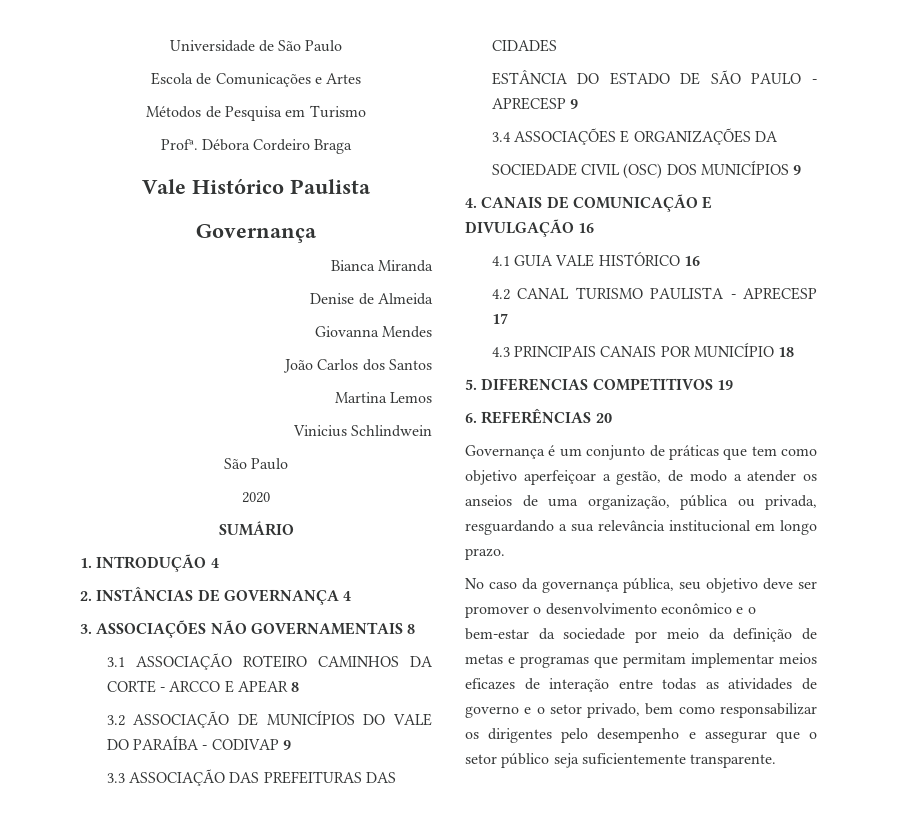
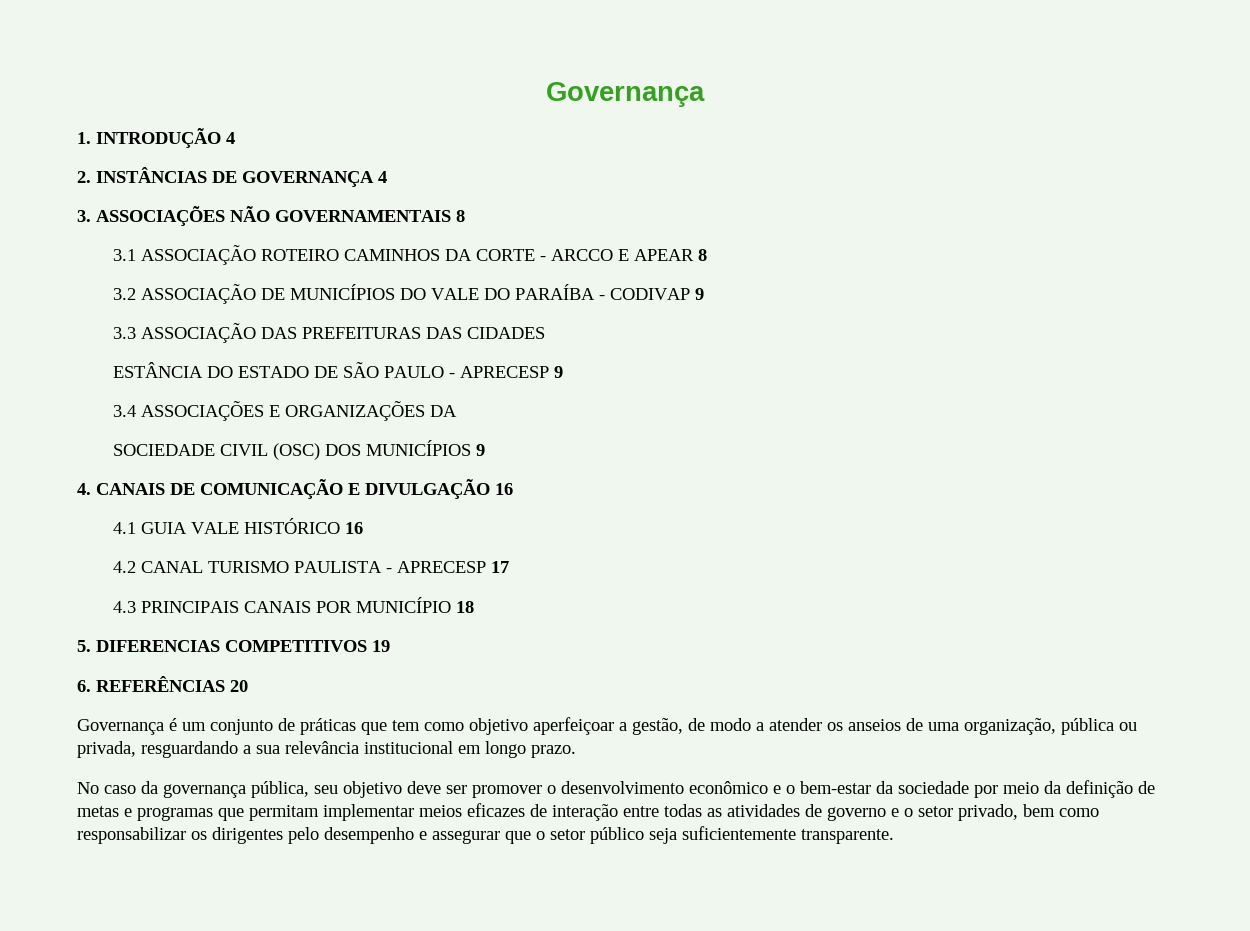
[169,40,343,52] [150,72,362,87] [146,105,366,121] [160,139,353,154] [142,178,371,194] [196,224,317,243] [330,260,433,272] [310,293,433,305] [314,326,432,338] [283,359,432,373] [334,392,432,403] [292,425,432,437] [223,458,289,470] [242,492,270,503] [218,521,294,536] Universidade de São Paulo // Escola de Comunicações e Artes // Métodos de Pesquisa em Turismo // Profª. Débora Cordeiro Braga // Vale Histórico Paulista // Governança // Bianca Miranda // Denise de Almeida // Giovanna Mendes // João Carlos dos Santos // Martina Lemos // Vinicius Schlindwein // São Paulo // 2020 // SUMÁRIO -> [546,82,705,107] Governança

